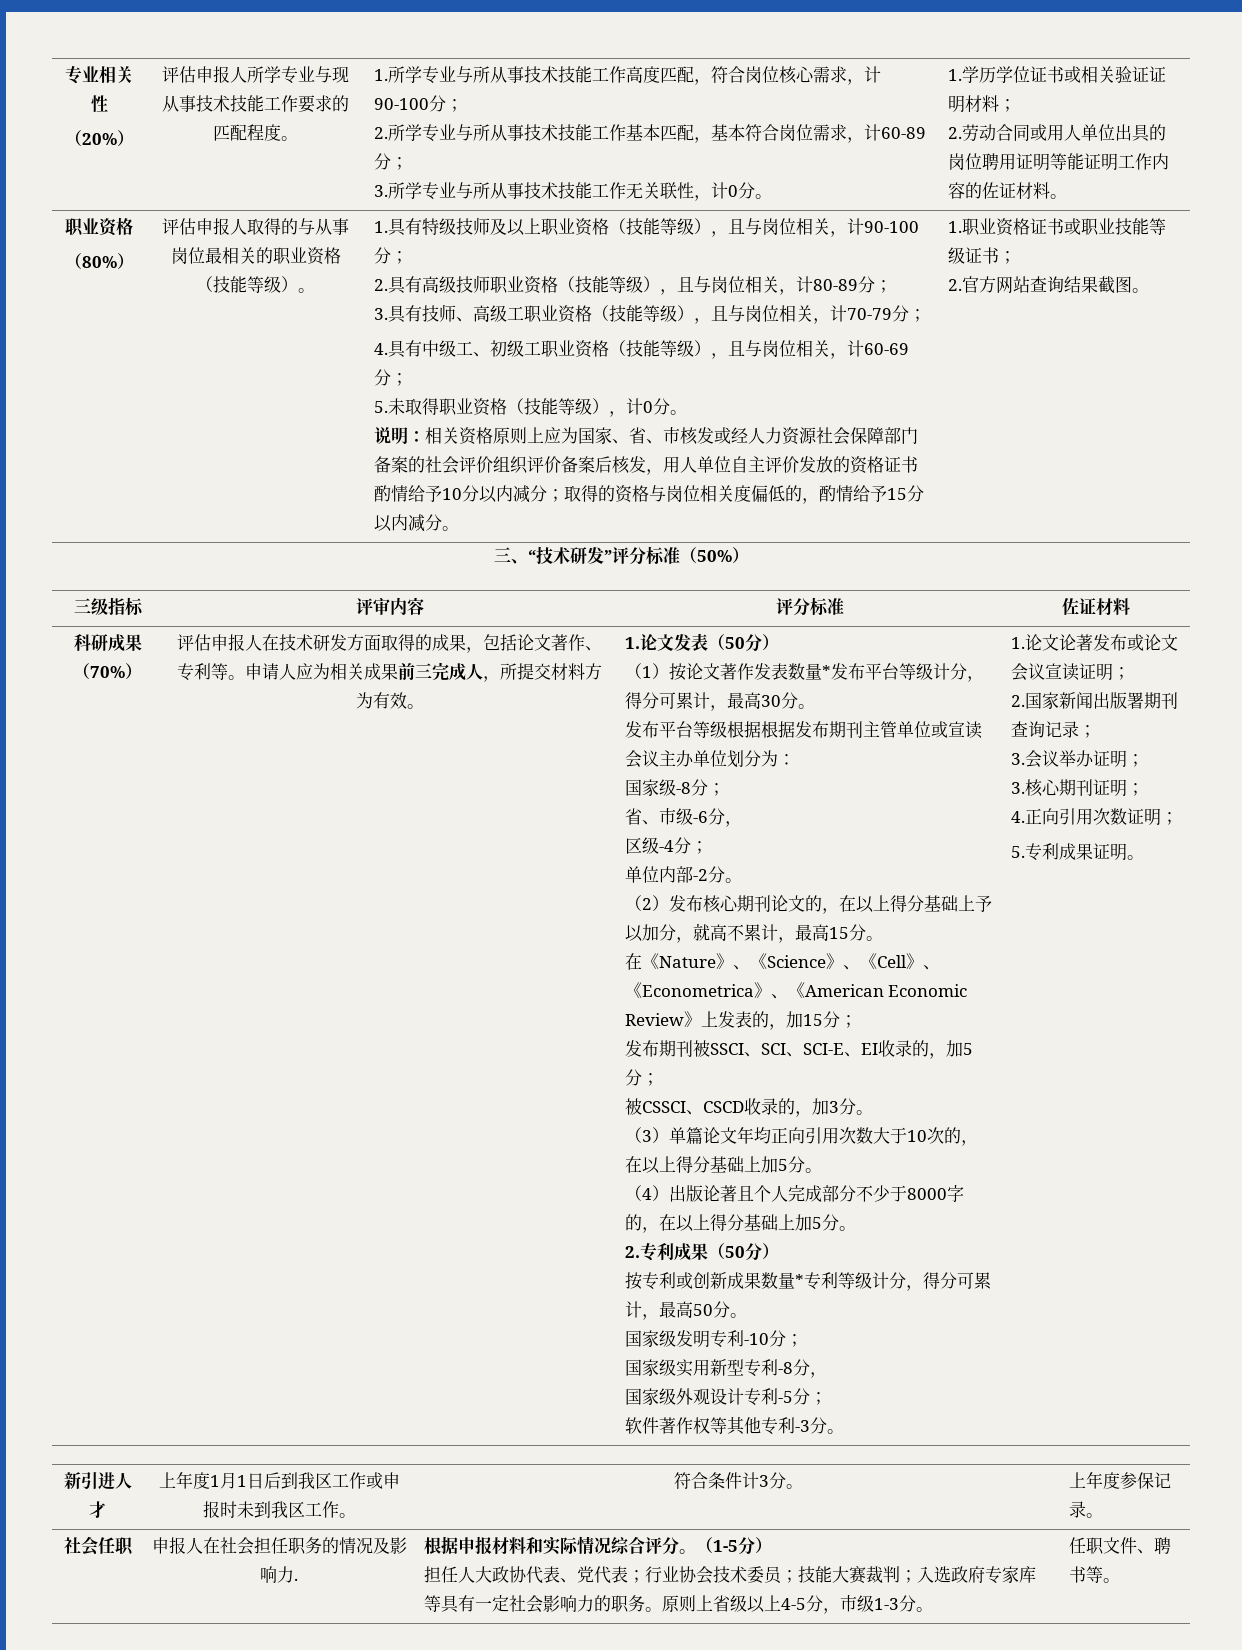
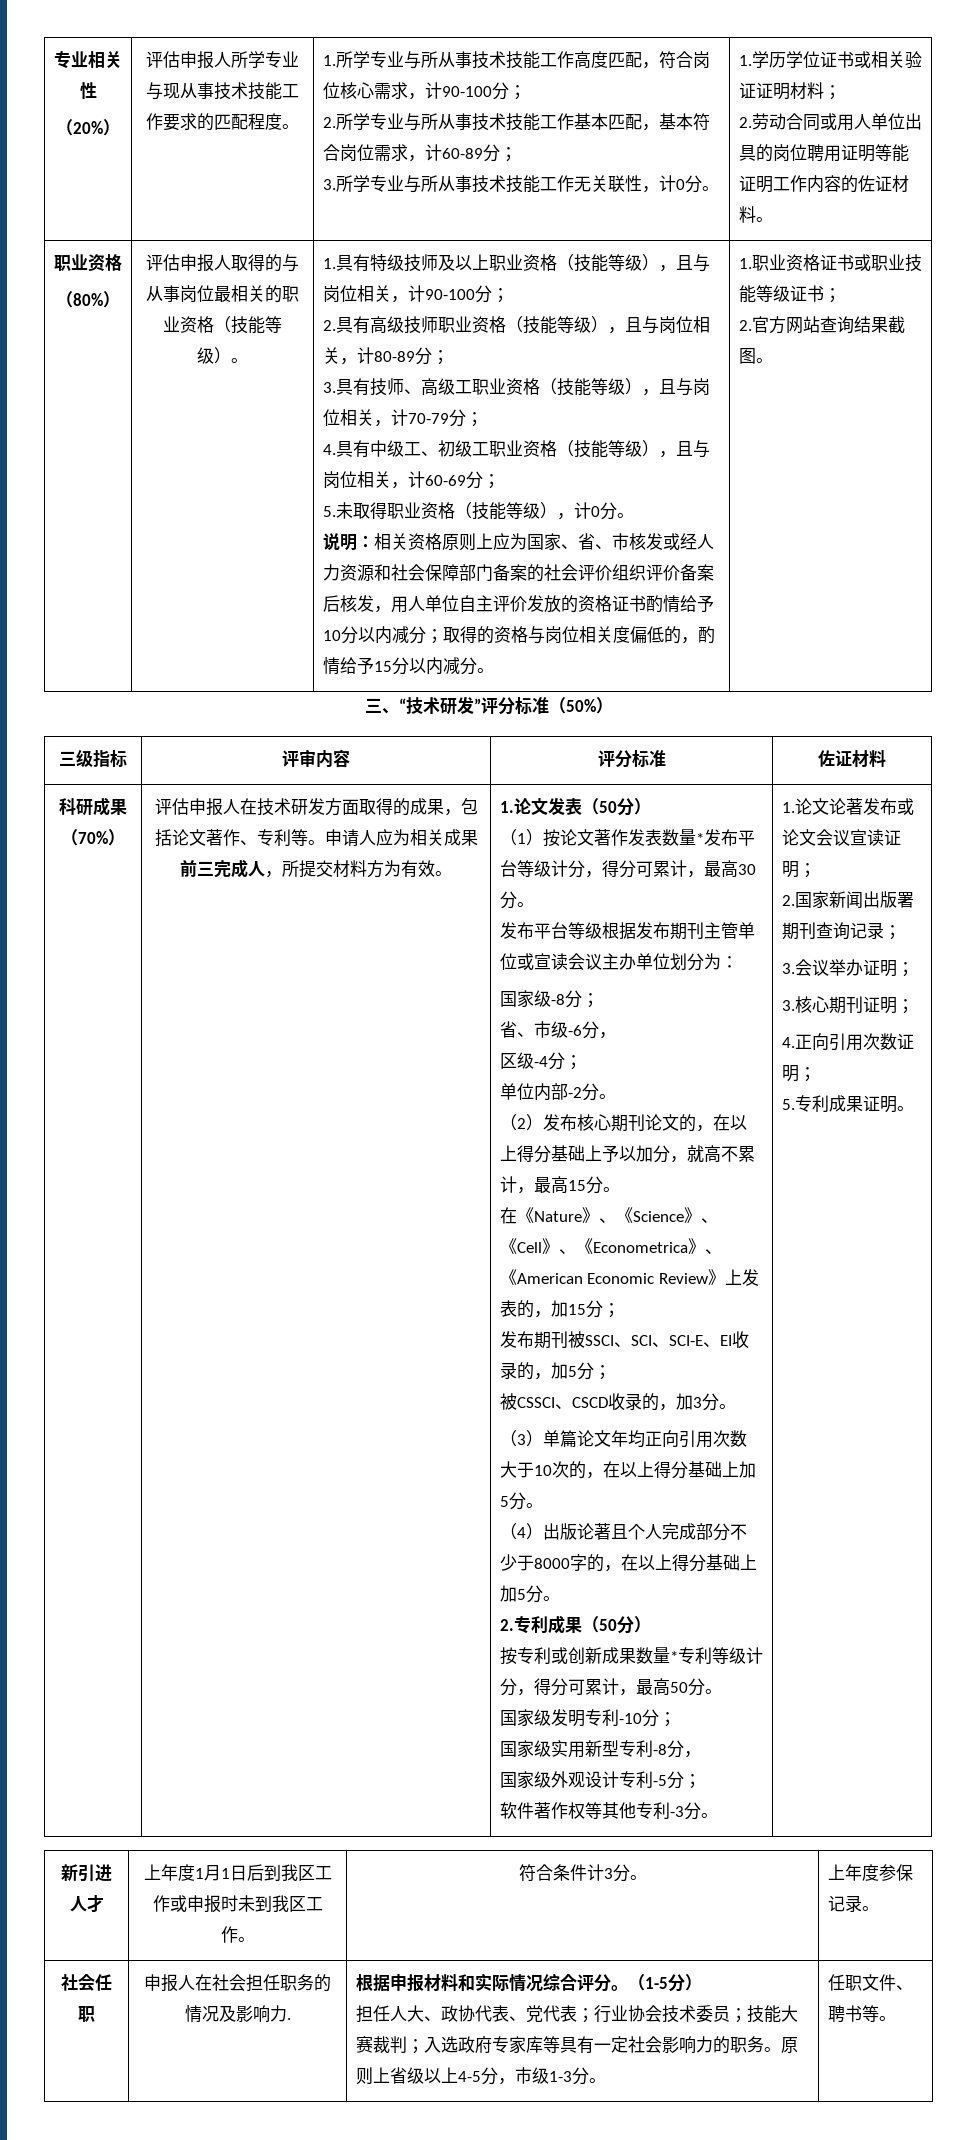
(817, 435) none -> [373,564,391,581] 和
[760,721,795,738] 根据 -> (636, 931) none
(492, 1574) none -> [423,2016,441,2021] 、

